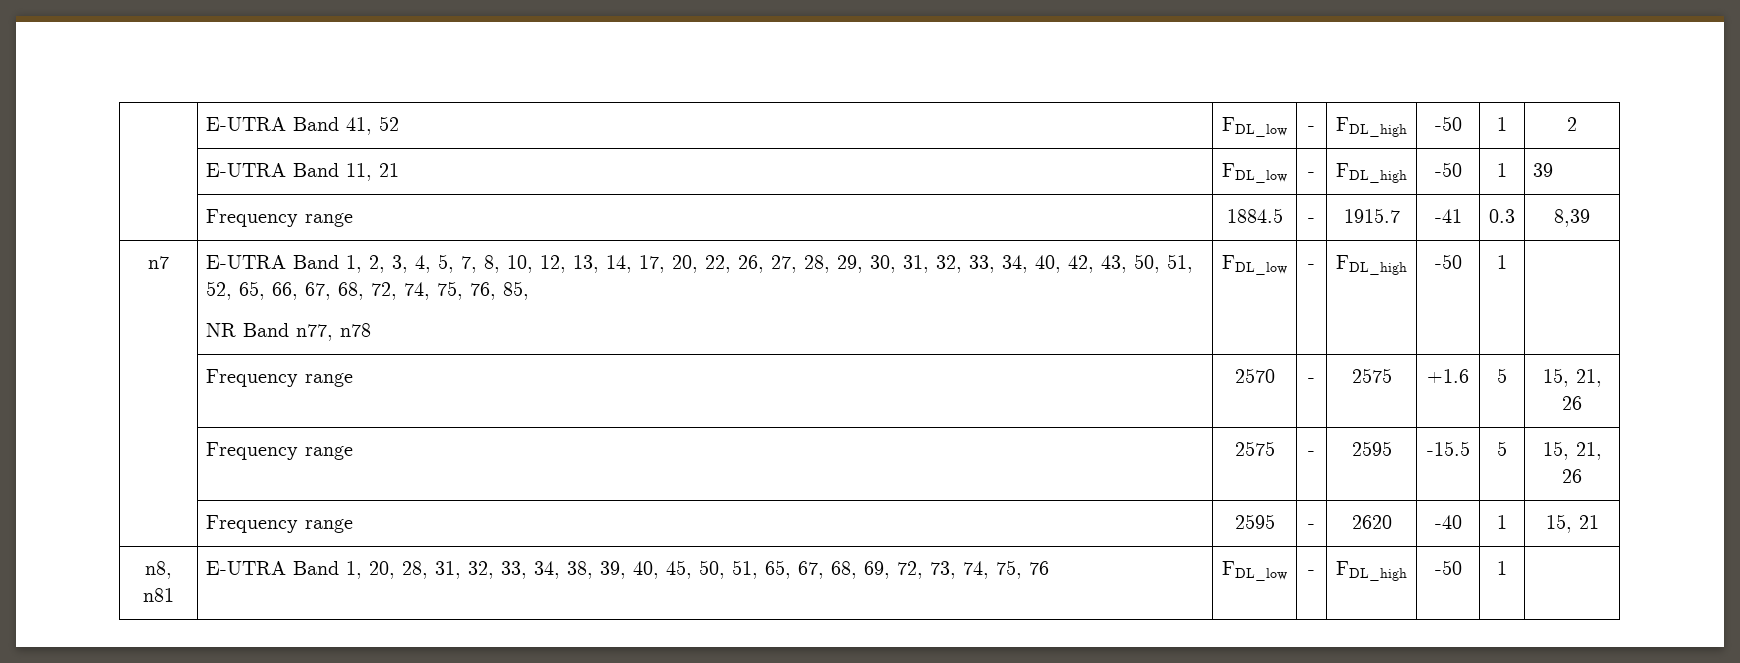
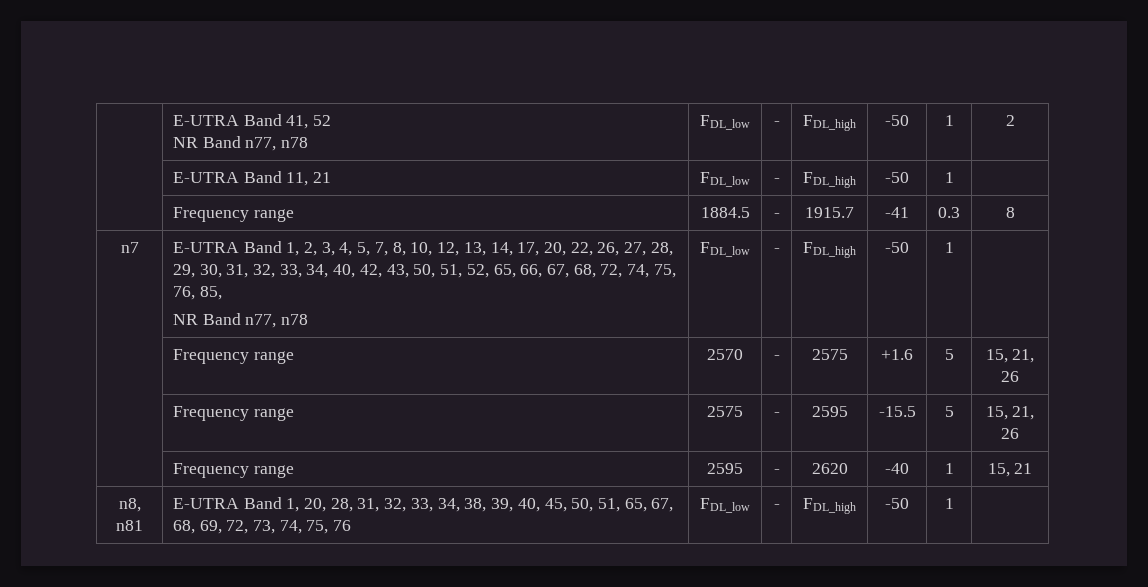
(400, 123) none -> [172,136,309,151] // NR Band n77, n78
[1533,163,1554,177] 39 -> (954, 177) none
[1554,209,1590,227] 8,39 -> [1005,207,1015,218] 8

